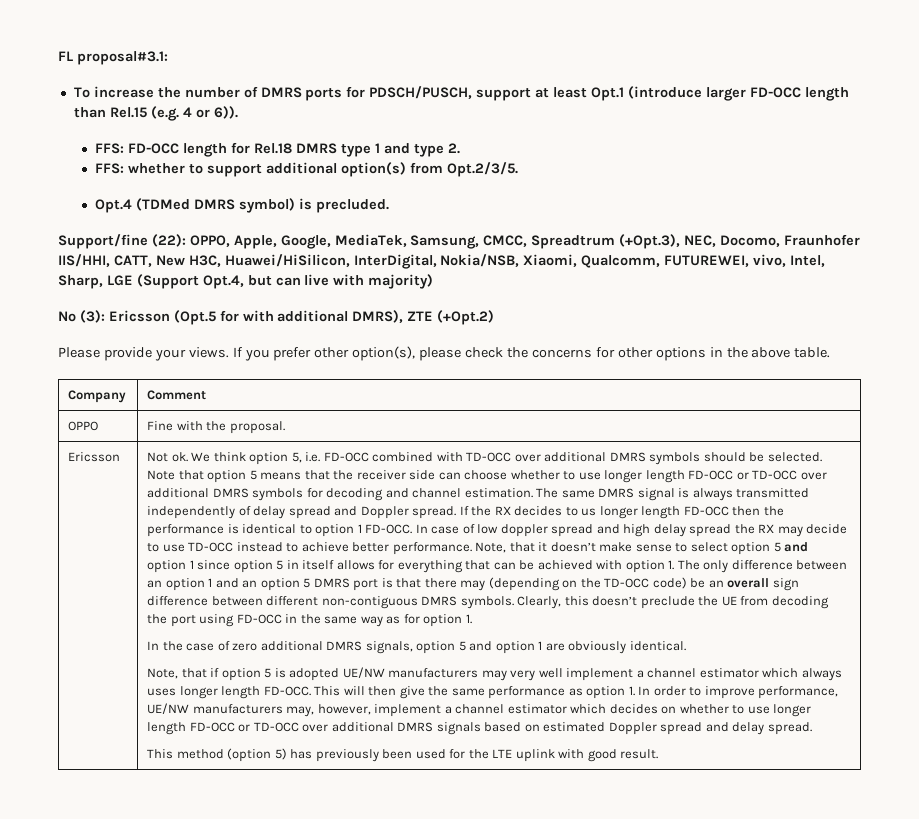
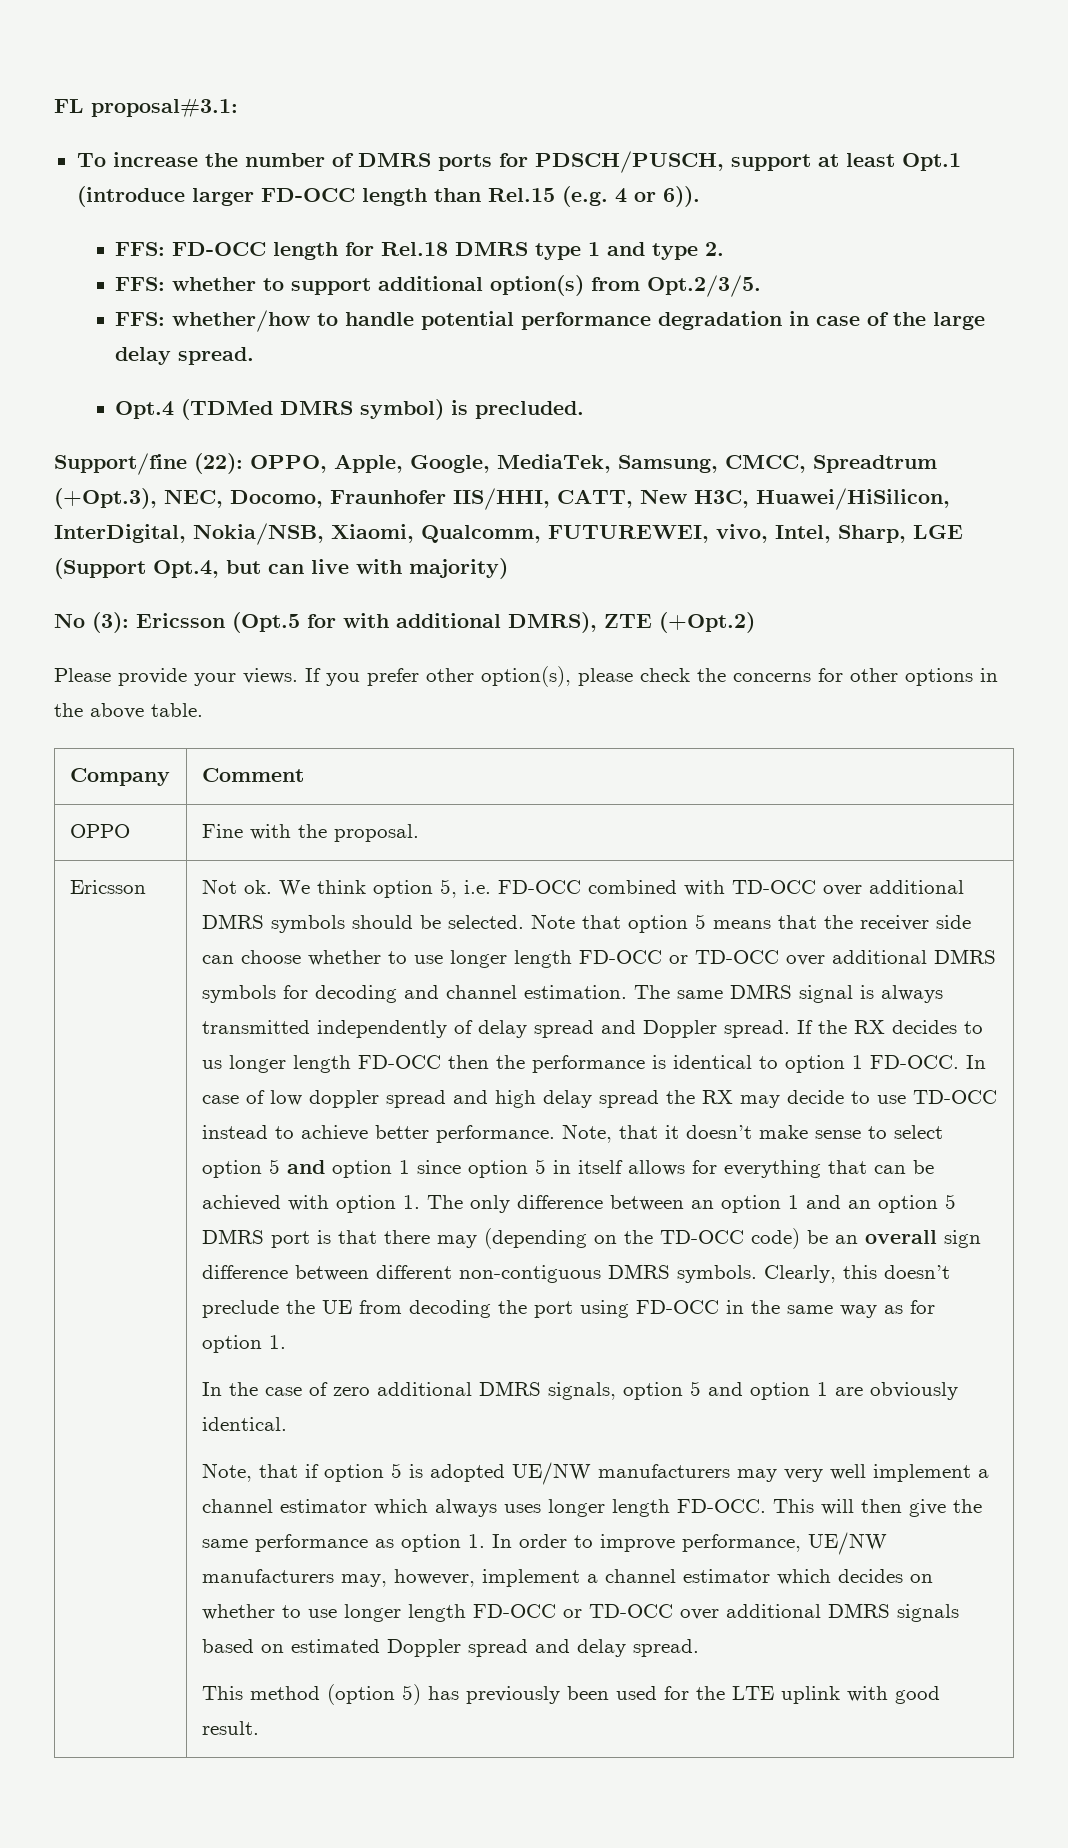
(518, 169) none -> [115,310,986,332] [115,347,255,365] // FFS: whether/how to handle potential performance degradation in case of the large delay spread.

